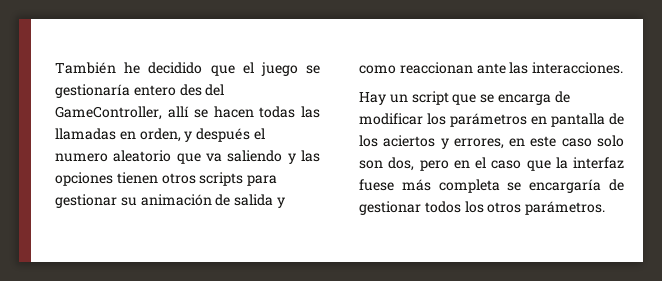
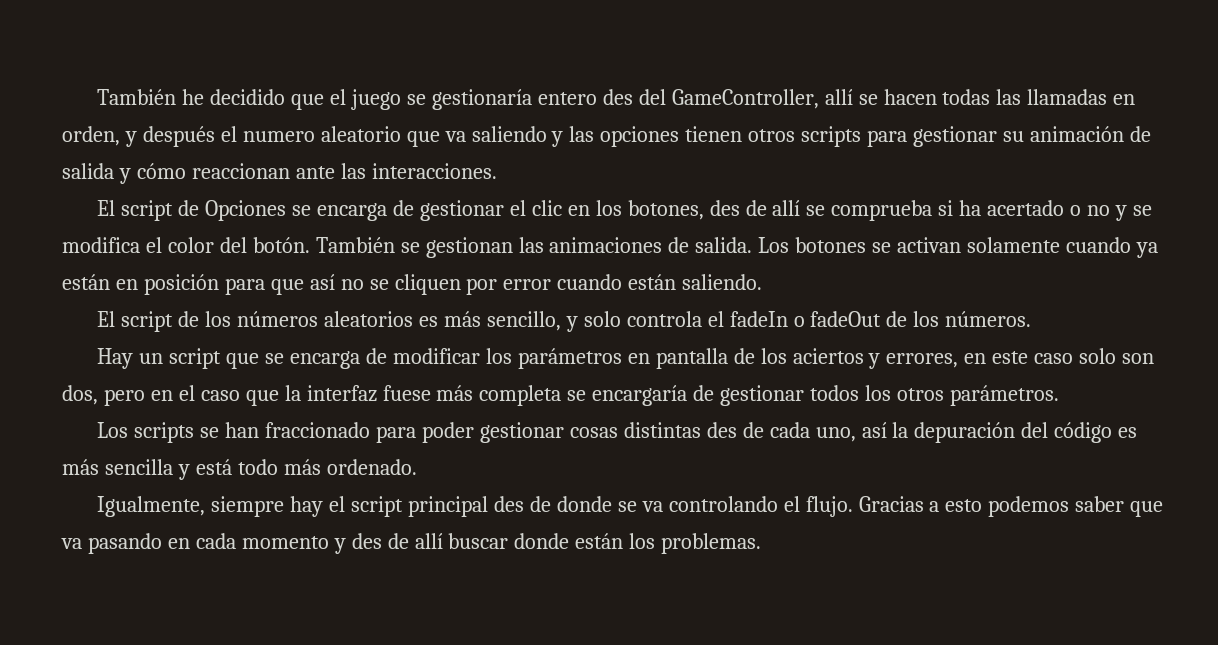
[359,65,396,74] como -> [136,163,186,179] cómo
(624, 68) none -> [97,200,1152,221] [62,237,1158,258] [62,274,763,295] [97,311,1032,332] // El script de Opciones se encarga de gestionar el clic en los botones, des de allí se comprueba si ha acertado o no y se modifica el color del botón. También se gestionan las animaciones de salida. Los botones se activan solamente cuando ya están en posición para que así no se cliquen por error cuando están saliendo. // El script de los números aleatorios es más sencillo, y solo controla el fadeIn o fadeOut de los números.
(606, 208) none -> [97,422,1138,443] [62,459,417,480] [97,496,1164,517] [61,533,762,554] // Los scripts se han fraccionado para poder gestionar cosas distintas des de cada uno, así la depuración del código es más sencilla y está todo más ordenado. // Igualmente, siempre hay el script principal des de donde se va controlando el flujo. Gracias a esto podemos saber que va pasando en cada momento y des de allí buscar donde están los problemas.

